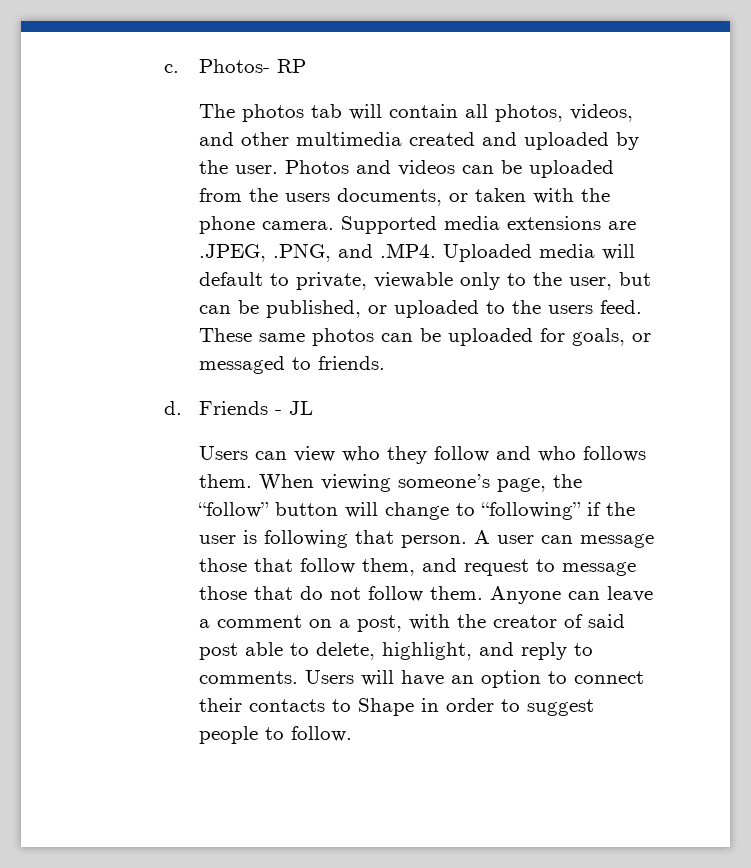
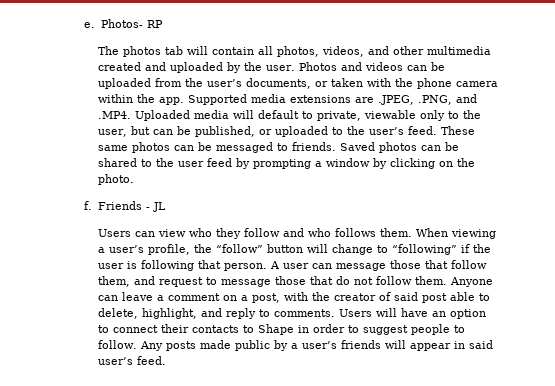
[163,64,179,73] c. -> [84,22,96,28] e.
[285,193,331,202] users -> [206,79,242,87] user’s
[262,221,335,230] camera. -> [455,81,498,87] [97,94,184,105] camera within the app.
[548,305,594,314] users -> [368,127,404,135] user’s
[448,328,652,346] uploaded for goals, or -> (212, 146) none
[163,401,182,415] // d. -> [339,142,459,153] [97,158,475,169] [97,174,134,185] [84,201,93,210] Saved photos can be shared to the user feed by prompting a window by clicking on the photo. // f.
[398,474,547,492] someone’s page, -> [97,244,190,255] a user’s profile,
(353, 734) none -> [139,340,493,351] [97,356,166,365] Any posts made public by a user’s friends will appear in said user’s feed.

